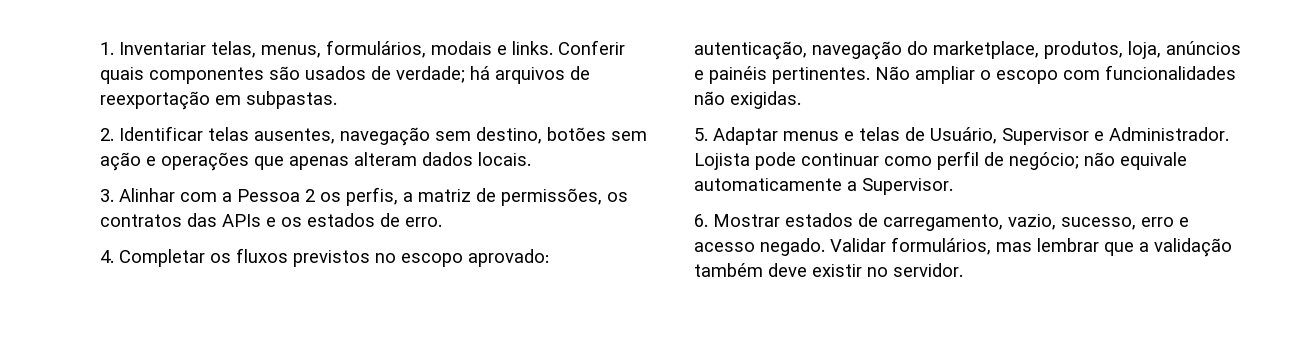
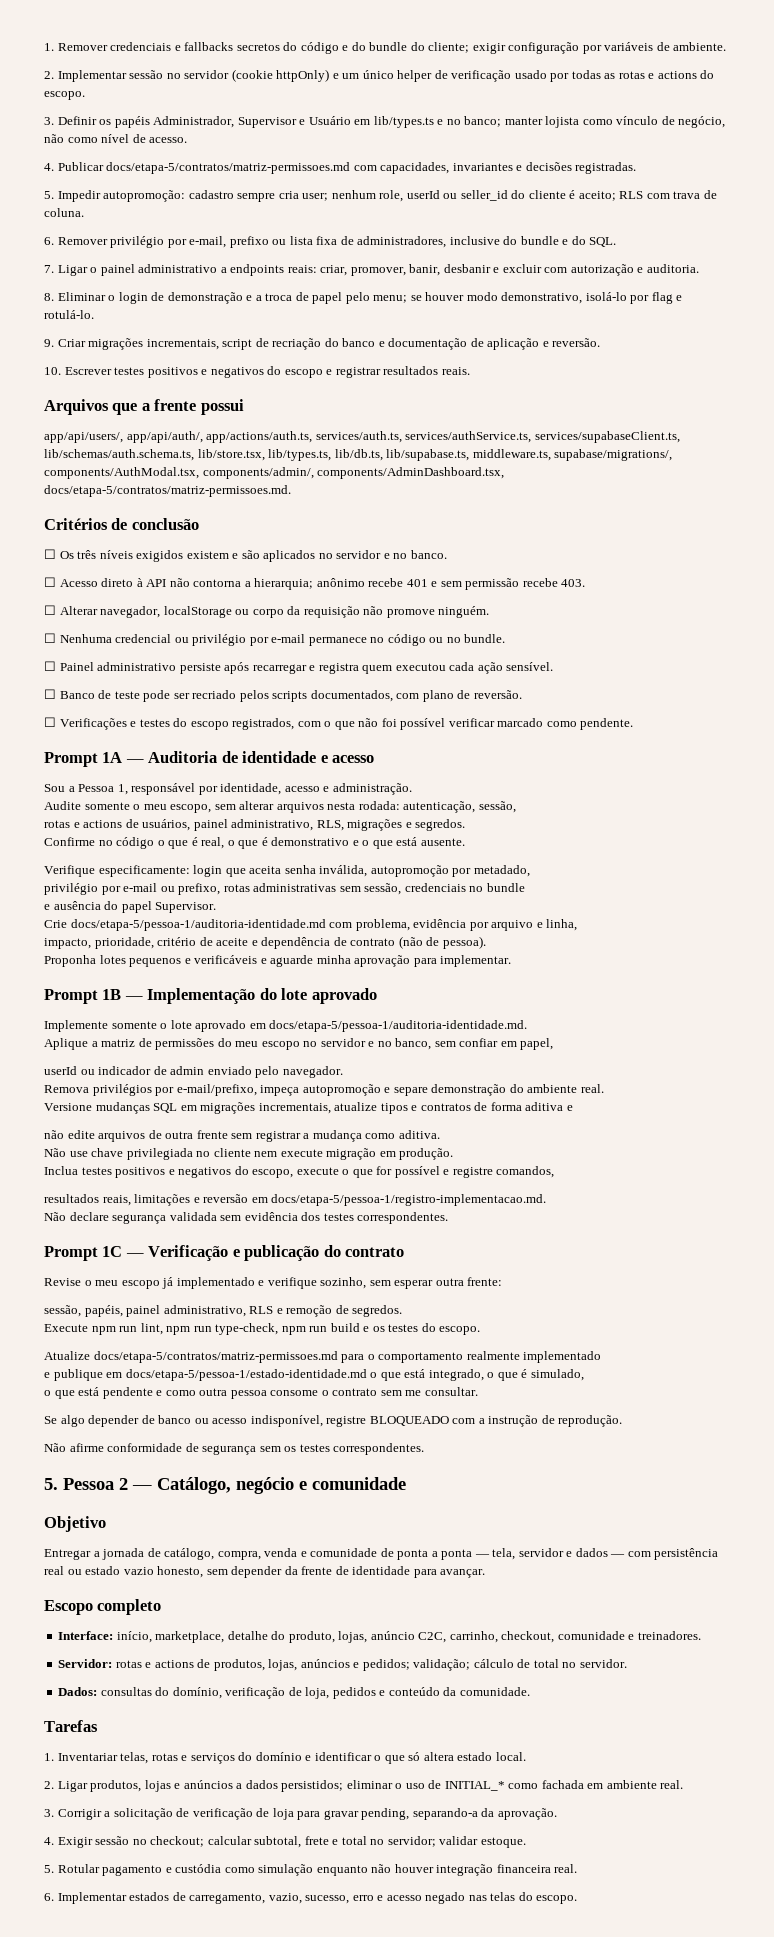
[100,40,625,58] [100,66,590,84] [100,91,337,110] [100,126,647,146] [100,152,531,171] [100,187,628,206] [100,213,442,227] [100,248,549,267] [694,41,1241,60] [694,65,1236,84] [694,91,801,109] [694,127,1229,145] [694,151,1187,170] [694,178,953,195] [694,214,780,227] 1. Inventariar telas, menus, formulários, modais e links. Conferir quais componentes são usados de verdade; há arquivos de reexportação em subpastas. // 2. Identificar telas ausentes, navegação sem destino, botões sem ação e operações que apenas alteram dados locais. // 3. Alinhar com a Pessoa 2 os perfis, a matriz de permissões, os contratos das APIs e os estados de erro. // 4. Completar os fluxos previstos no escopo aprovado: autenticação, navegação do marketplace, produtos, loja, anúncios e painéis pertinentes. Não ampliar o escopo com funcionalidades não exigidas. // 5. Adaptar menus e telas de Usuário, Supervisor e Administrador. Lojista pode continuar como perfil de negócio; não equivale automaticamente a Supervisor. // 6. Mostrar -> [44,42,727,54] [44,69,715,82] [44,91,85,100] [44,116,726,128] [44,134,188,143] [44,162,637,174] [44,190,717,202] [44,208,84,217] [44,236,617,248] [44,264,699,276] [44,292,683,304] [44,310,94,319] [44,338,601,350] [44,366,470,378] [44,399,244,415] [44,431,680,443] [44,449,673,461] [44,467,505,479] [44,485,291,497] [44,518,199,530] [44,549,447,562] [44,577,586,590] [44,605,490,618] [44,633,506,646] [44,661,554,674] [44,689,522,702] [44,717,634,730] [44,751,375,767] [44,783,412,795] [44,801,516,813] [44,819,466,831] [44,837,465,849] [44,865,530,877] [44,883,525,895] [44,901,217,913] [44,919,578,931] [44,936,486,949] [44,955,512,967] [44,988,377,1004] [44,1020,528,1032] [44,1038,554,1050] [44,1066,343,1078] [44,1084,604,1096] [44,1102,573,1114] [44,1130,440,1142] [44,1148,454,1160] [44,1166,555,1178] [44,1194,547,1206] [44,1212,449,1224] [44,1245,405,1261] [44,1277,503,1289] [44,1305,403,1317] [44,1323,481,1335] [44,1351,602,1363] [44,1369,584,1381] [44,1387,478,1399] [44,1415,623,1427] [44,1443,425,1455] [44,1477,406,1494] [44,1516,106,1532] [44,1548,719,1560] [44,1566,486,1578] [44,1599,162,1615] [58,1631,701,1643] [58,1659,627,1671] [58,1687,530,1699] [44,1720,98,1732] [44,1752,526,1764] [44,1780,684,1792] [44,1808,557,1820] [44,1836,526,1848] [44,1864,578,1876] [44,1892,127,1904] 1. Remover credenciais e fallbacks secretos do código e do bundle do cliente; exigir configuração por variáveis de ambiente. // 2. Implementar sessão no servidor (cookie httpOnly) e um único helper de verificação usado por todas as rotas e actions do escopo. // 3. Definir os papéis Administrador, Supervisor e Usuário em lib/types.ts e no banco; manter lojista como vínculo de negócio, não como nível de acesso. // 4. Publicar docs/etapa-5/contratos/matriz-permissoes.md com capacidades, invariantes e decisões registradas. // 5. Impedir autopromoção: cadastro sempre cria user; nenhum role, userId ou seller_id do cliente é aceito; RLS com trava de coluna. // 6. Remover privilégio por e-mail, prefixo ou lista fixa de administradores, inclusive do bundle e do SQL. // 7. Ligar o painel administrativo a endpoints reais: criar, promover, banir, desbanir e excluir com autorização e auditoria. // 8. Eliminar o login de demonstração e a troca de papel pelo menu; se houver modo demonstrativo, isolá-lo por flag e rotulá-lo. // 9. Criar migrações incrementais, script de recriação do banco e documentação de aplicação e reversão. // 10. Escrever testes positivos e negativos do escopo e registrar resultados reais. // Arquivos que a frente possui // app/api/users/, app/api/auth/, app/actions/auth.ts, services/auth.ts, services/authService.ts, services/supabaseClient.ts, lib/schemas/auth.schema.ts, lib/store.tsx, lib/types.ts, lib/db.ts, lib/supabase.ts, middleware.ts, supabase/migrations/, components/AuthModal.tsx, components/admin/, components/AdminDashboard.tsx, docs/etapa-5/contratos/matriz-permissoes.md. // Critérios de conclusão // ☐ Os três níveis exigidos existem e são aplicados no servidor e no banco. // ☐ Acesso direto à API não contorna a hierarquia; anônimo recebe 401 e sem permissão recebe 403. // ☐ Alterar navegador, localStorage ou corpo da requisição não promove ninguém. // ☐ Nenhuma credencial ou privilégio por e-mail permanece no código ou no bundle. // ☐ Painel administrativo persiste após recarregar e registra quem executou cada ação sensível. // ☐ Banco de teste pode ser recriado pelos scripts documentados, com plano de reversão. // ☐ Verificações e testes do escopo registrados, com o que não foi possível verificar marcado como pendente. // Prompt 1A — Auditoria de identidade e acesso // Sou a Pessoa 1, responsável por identidade, acesso e administração. // Audite somente o meu escopo, sem alterar arquivos nesta rodada: autenticação, sessão, // rotas e actions de usuários, painel administrativo, RLS, migrações e segredos. // Confirme no código o que é real, o que é demonstrativo e o que está ausente. // Verifique especificamente: login que aceita senha inválida, autopromoção por metadado, // privilégio por e-mail ou prefixo, rotas administrativas sem sessão, credenciais no bundle // e ausência do papel Supervisor. // Crie docs/etapa-5/pessoa-1/auditoria-identidade.md com problema, evidência por arquivo e linha, // impacto, prioridade, critério de aceite e dependência de contrato (não de pessoa). // Proponha lotes pequenos e verificáveis e aguarde minha aprovação para implementar. // Prompt 1B — Implementação do lote aprovado // Implemente somente o lote aprovado em docs/etapa-5/pessoa-1/auditoria-identidade.md. // Aplique a matriz de permissões do meu escopo no servidor e no banco, sem confiar em papel, // userId ou indicador de admin enviado pelo navegador. // Remova privilégios por e-mail/prefixo, impeça autopromoção e separe demonstração do ambiente real. // Versione mudanças SQL em migrações incrementais, atualize tipos e contratos de forma aditiva e // não edite arquivos de outra frente sem registrar a mudança como aditiva. // Não use chave privilegiada no cliente nem execute migração em produção. // Inclua testes positivos e negativos do escopo, execute o que for possível e registre comandos, // resultados reais, limitações e reversão em docs/etapa-5/pessoa-1/registro-implementacao.md. // Não declare segurança validada sem evidência dos testes correspondentes. // Prompt 1C — Verificação e publicação do contrato // Revise o meu escopo já implementado e verifique sozinho, sem esperar outra frente: // sessão, papéis, painel administrativo, RLS e remoção de segredos. // Execute npm run lint, npm run type-check, npm run build e os testes do escopo. // Atualize docs/etapa-5/contratos/matriz-permissoes.md para o comportamento realmente implementado // e publique em docs/etapa-5/pessoa-1/estado-identidade.md o que está integrado, o que é simulado, // o que está pendente e como outra pessoa consome o contrato sem me consultar. // Se algo depender de banco ou acesso indisponível, registre BLOQUEADO com a instrução de reprodução. // Não afirme conformidade de segurança sem os testes correspondentes. // 5. Pessoa 2 — Catálogo, negócio e comunidade // Objetivo // Entregar a jornada de catálogo, compra, venda e comunidade de ponta a ponta — tela, servidor e dados — com persistência real ou estado vazio honesto, sem depender da frente de identidade para avançar. // Escopo completo // Interface: início, marketplace, detalhe do produto, lojas, anúncio C2C, carrinho, checkout, comunidade e treinadores. // Servidor: rotas e actions de produtos, lojas, anúncios e pedidos; validação; cálculo de total no servidor. // Dados: consultas do domínio, verificação de loja, pedidos e conteúdo da comunidade. // Tarefas // 1. Inventariar telas, rotas e serviços do domínio e identificar o que só altera estado local. // 2. Ligar produtos, lojas e anúncios a dados persistidos; eliminar o uso de INITIAL_* como fachada em ambiente real. // 3. Corrigir a solicitação de verificação de loja para gravar pending, separando-a da aprovação. // 4. Exigir sessão no checkout; calcular subtotal, frete e total no servidor; validar estoque. // 5. Rotular pagamento e custódia como simulação enquanto não houver integração financeira real. // 6. Implementar
[760,237,1232,257] [694,263,963,277] negado. Validar formulários, mas lembrar que a validação também deve existir no servidor. -> [425,1892,578,1904] negado nas telas do escopo.

